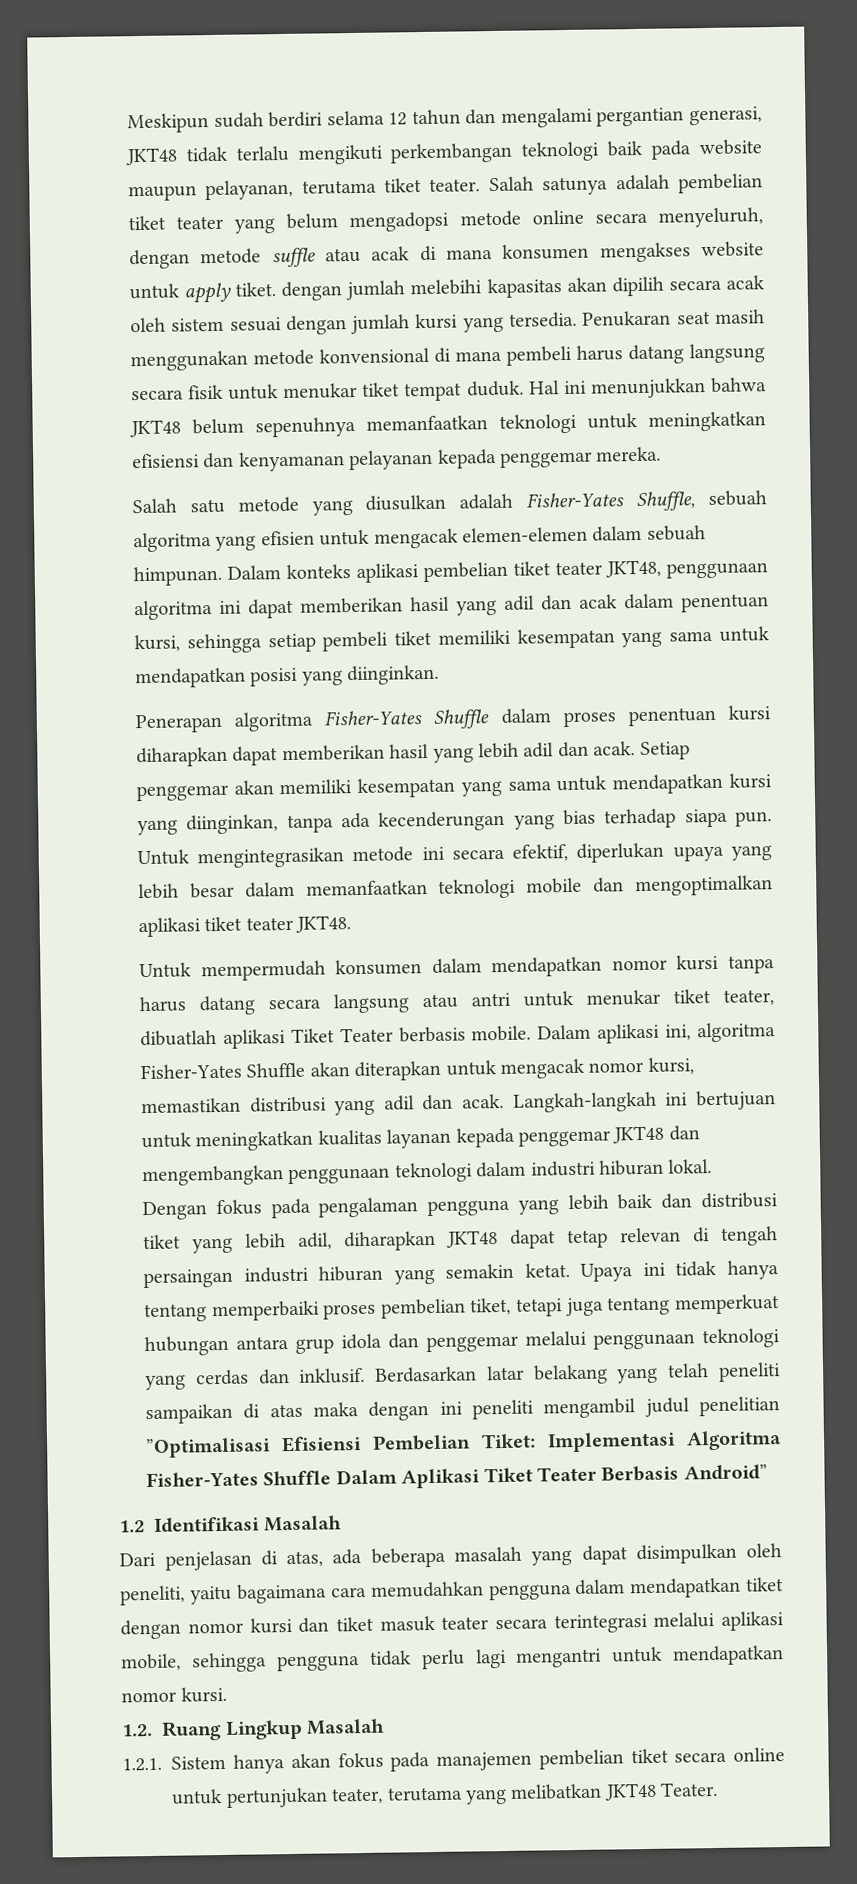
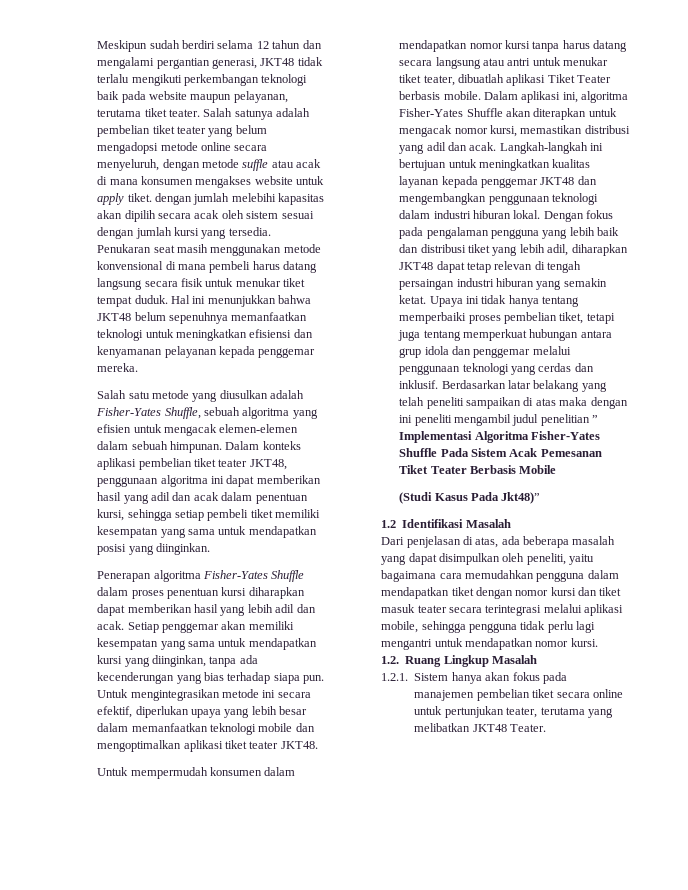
[144,1430,782,1459] [145,1464,768,1489] ”Optimalisasi Efisiensi Pembelian Tiket: Implementasi Algoritma Fisher-Yates Shuffle Dalam Aplikasi Tiket Teater Berbasis Android” -> [592,415,599,423] [399,431,601,443] [399,448,602,457] [399,465,557,474] [399,492,541,504] ” Implementasi Algoritma Fisher-Yates Shuffle Pada Sistem Acak Pemesanan Tiket Teater Berbasis Mobile // (Studi Kasus Pada Jkt48)”

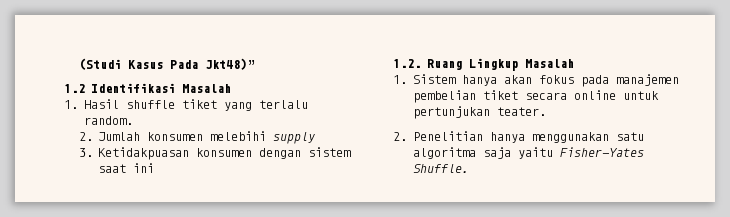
[97,40,322,52] [97,57,323,69] [97,74,308,86] [97,91,288,103] [97,108,311,120] [97,125,267,137] [97,142,268,154] [97,159,322,171] [97,176,325,188] [97,193,325,205] [97,210,314,222] [97,227,271,239] [97,244,321,256] [97,261,318,273] [97,278,306,290] [97,295,312,307] [97,312,308,324] [97,329,313,341] [97,346,316,358] [97,363,139,372] [97,390,305,402] [96,407,318,419] [97,424,299,436] [97,441,301,453] [97,458,287,470] [97,475,321,487] [97,492,308,504] [97,509,321,521] [97,526,317,538] [97,543,211,555] [97,570,305,582] [97,587,305,599] [97,604,316,616] [97,621,294,633] [97,638,317,650] [97,655,258,667] [97,672,325,684] [97,689,311,701] [97,706,308,718] [97,723,315,735] [97,740,318,752] [97,767,296,779] [399,40,628,52] [399,57,609,69] [399,74,612,86] [399,91,629,103] [399,108,617,120] [399,125,630,137] [399,142,604,154] [399,159,591,171] [399,176,597,188] [399,193,599,205] [399,210,614,222] [399,227,620,239] [399,244,628,256] [399,261,582,273] [399,278,607,290] [399,295,580,307] [399,312,615,324] [398,329,612,341] [399,346,571,358] [399,363,594,375] [399,380,607,392] [399,397,628,409] [399,414,599,426] [399,431,601,443] [399,448,602,457] [399,465,557,474] Meskipun sudah berdiri selama 12 tahun dan mengalami pergantian generasi, JKT48 tidak terlalu mengikuti perkembangan teknologi baik pada website maupun pelayanan, terutama tiket teater. Salah satunya adalah pembelian tiket teater yang belum mengadopsi metode online secara menyeluruh, dengan metode suffle atau acak di mana konsumen mengakses website untuk apply tiket. dengan jumlah melebihi kapasitas akan dipilih secara acak oleh sistem sesuai dengan jumlah kursi yang tersedia. Penukaran seat masih menggunakan metode konvensional di mana pembeli harus datang langsung secara fisik untuk menukar tiket tempat duduk. Hal ini menunjukkan bahwa JKT48 belum sepenuhnya memanfaatkan teknologi untuk meningkatkan efisiensi dan kenyamanan pelayanan kepada penggemar mereka. // Salah satu metode yang diusulkan adalah Fisher-Yates Shuffle, sebuah algoritma yang efisien untuk mengacak elemen-elemen dalam sebuah himpunan. Dalam konteks aplikasi pembelian tiket teater JKT48, penggunaan algoritma ini dapat memberikan hasil yang adil dan acak dalam penentuan kursi, sehingga setiap pembeli tiket memiliki kesempatan yang sama untuk mendapatkan posisi yang diinginkan. // Penerapan algoritma Fisher-Yates Shuffle dalam proses penentuan kursi diharapkan dapat memberikan hasil yang lebih adil dan acak. Setiap penggemar akan memiliki kesempatan yang sama untuk mendapatkan kursi yang diinginkan, tanpa ada kecenderungan yang bias terhadap siapa pun. Untuk mengintegrasikan metode ini secara efektif, diperlukan upaya yang lebih besar dalam memanfaatkan teknologi mobile dan mengoptimalkan aplikasi tiket teater JKT48. // Untuk mempermudah konsumen dalam mendapatkan nomor kursi tanpa harus datang secara langsung atau antri untuk menukar tiket teater, dibuatlah aplikasi Tiket Teater berbasis mobile. Dalam aplikasi ini, algoritma Fisher-Yates Shuffle akan diterapkan untuk mengacak nomor kursi, memastikan distribusi yang adil dan acak. Langkah-langkah ini bertujuan untuk meningkatkan kualitas layanan kepada penggemar JKT48 dan mengembangkan penggunaan teknologi dalam industri hiburan lokal. Dengan fokus pada pengalaman pengguna yang lebih baik dan distribusi tiket yang lebih adil, diharapkan JKT48 dapat tetap relevan di tengah persaingan industri hiburan yang semakin ketat. Upaya ini tidak hanya tentang memperbaiki proses pembelian tiket, tetapi juga tentang memperkuat hubungan antara grup idola dan penggemar melalui penggunaan teknologi yang cerdas dan inklusif. Berdasarkan latar belakang yang telah peneliti sampaikan di atas maka dengan ini peneliti mengambil judul penelitian ” Implementasi Algoritma Fisher-Yates Shuffle Pada Sistem Acak Pemesanan Tiket Teater Berbasis Mobile // -> (78, 64) none
[381,536,616,548] [381,553,595,565] [381,570,619,582] [381,587,622,599] [381,604,624,616] [381,621,596,633] [381,638,598,650] Dari penjelasan di atas, ada beberapa masalah yang dapat disimpulkan oleh peneliti, yaitu bagaimana cara memudahkan pengguna dalam mendapatkan tiket dengan nomor kursi dan tiket masuk teater secara terintegrasi melalui aplikasi mobile, sehingga pengguna tidak perlu lagi mengantri untuk mendapatkan nomor kursi. -> [64,99,308,111] [83,116,133,125] [78,131,316,144] [78,147,352,160] [98,163,155,173] 1. Hasil shuffle tiket yang terlalu random. // 2. Jumlah konsumen melebihi supply // 3. Ketidakpuasan konsumen dengan sistem saat ini
[381,673,409,681] 1.2.1. -> [393,75,408,84] 1.
[506,707,613,718] [414,723,547,732] teater, terutama yang melibatkan JKT48 Teater. -> [496,107,546,116] [393,131,644,143] [412,147,644,159] [412,164,469,173] teater. // 2. Penelitian hanya menggunakan satu algoritma saja yaitu Fisher-Yates Shuffle.

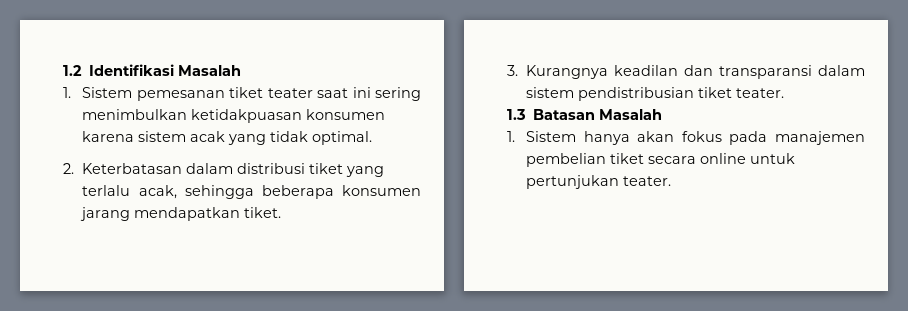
[78,58,255,70] (Studi Kasus Pada Jkt48)” // -> (62, 70) none
[83,99,308,111] [83,116,133,125] [78,131,316,144] [78,147,352,160] [98,163,155,173] [393,58,518,71] Hasil shuffle tiket yang terlalu random. // 2. Jumlah konsumen melebihi supply // 3. Ketidakpuasan konsumen dengan sistem saat ini // 1.2. Ruang Lingkup -> [82,87,421,101] [82,109,386,123] [82,131,373,145] [62,163,385,177] [82,185,421,199] [80,207,282,221] [506,65,865,79] [526,87,785,101] [506,109,595,120] Sistem pemesanan tiket teater saat ini sering menimbulkan ketidakpuasan konsumen karena sistem acak yang tidak optimal. // 2. Keterbatasan dalam distribusi tiket yang terlalu acak, sehingga beberapa konsumen jarang mendapatkan tiket. // 3. Kurangnya keadilan dan transparansi dalam sistem pendistribusian tiket teater. // 1.3 Batasan
[393,131,644,143] [412,147,644,159] [412,164,469,173] // 2. Penelitian hanya menggunakan satu algoritma saja yaitu Fisher-Yates Shuffle. -> (672, 181) none

